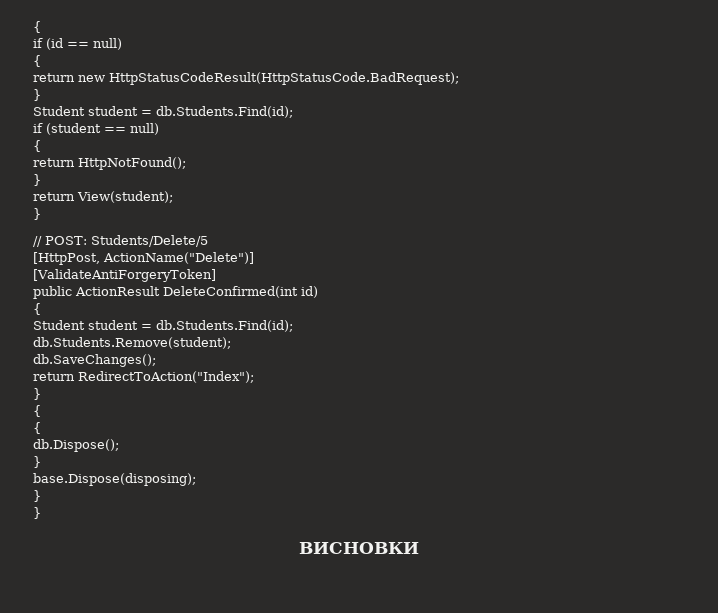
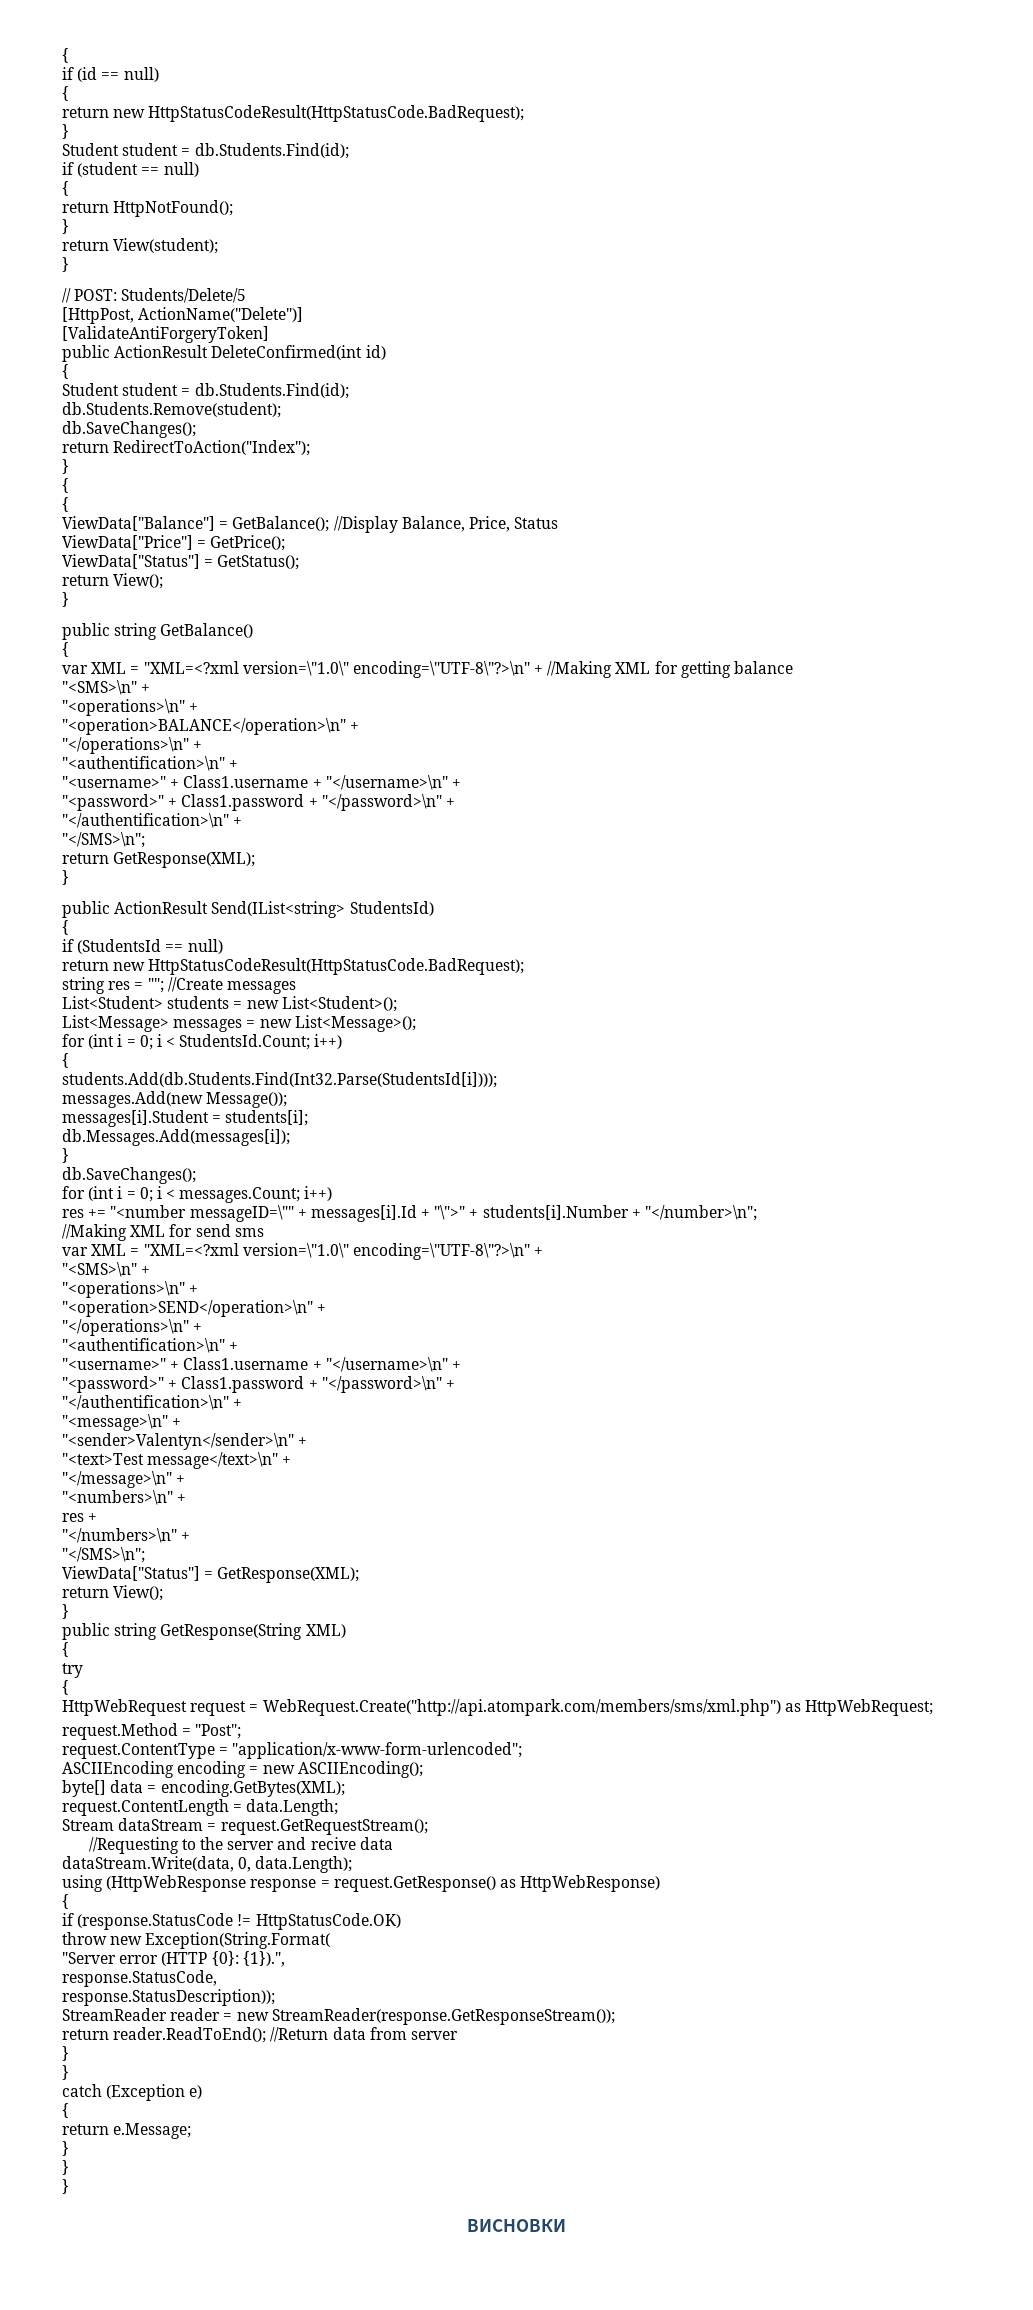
[33,439,119,452] [33,456,41,468] [33,473,196,486] db.Dispose(); // } // base.Dispose(disposing); -> [62,516,559,533] [62,535,286,551] [62,554,300,570] [62,573,164,589] [62,592,69,607] [62,623,254,640] [62,642,69,657] [62,661,794,678] [62,680,151,695] [62,699,199,716] [62,718,360,735] [62,737,203,754] [62,756,239,771] [62,775,461,790] [62,794,455,811] [62,813,243,828] [62,832,145,848] [62,852,256,868] [62,870,69,885] [62,901,434,918] [62,920,69,935] [62,939,223,954] [62,958,525,975] [62,977,296,994] [62,996,397,1012] [62,1015,416,1032] [62,1034,343,1050] [62,1053,69,1068] [62,1072,497,1088] [62,1091,288,1108] [62,1110,309,1127] [62,1129,290,1146] [62,1148,69,1163] [62,1167,196,1184] [62,1186,333,1203] [62,1205,758,1222] [62,1224,264,1241] [62,1243,544,1260] [62,1262,151,1277] [62,1281,199,1298] [62,1300,327,1317] [62,1319,203,1336] [62,1338,239,1353] [62,1357,461,1372] [62,1376,455,1393] [62,1395,243,1410] [62,1414,182,1431] [62,1433,308,1450] [62,1452,292,1469] [62,1471,186,1488] [62,1490,187,1505] [62,1513,98,1522] [62,1528,191,1543] [62,1547,145,1563] [62,1566,360,1583] [62,1585,164,1601] [62,1604,69,1619] [62,1623,346,1640] [62,1642,69,1657] [62,1663,83,1678] [62,1680,69,1695] [62,1699,933,1716] [62,1723,242,1740] [62,1742,523,1759] [62,1761,423,1778] [62,1780,345,1797] [62,1799,339,1816] [62,1818,428,1835] [88,1837,393,1854] [62,1856,353,1873] [62,1875,661,1892] [62,1894,69,1909] [62,1913,401,1930] [62,1932,331,1949] [62,1951,285,1967] [62,1970,217,1987] [62,1989,275,2006] [62,2008,615,2025] [62,2027,458,2043] [62,2046,69,2061] [62,2065,69,2080] [62,2084,203,2101] [62,2103,69,2118] [62,2123,192,2139] [62,2141,69,2156] ViewData["Balance"] = GetBalance(); //Display Balance, Price, Status // ViewData["Price"] = GetPrice(); // ViewData["Status"] = GetStatus(); // return View(); // } // public string GetBalance() // { // var XML = "XML=<?xml version=\"1.0\" encoding=\"UTF-8\"?>\n" + //Making XML for getting balance // "<SMS>\n" + // "<operations>\n" + // "<operation>BALANCE</operation>\n" + // "</operations>\n" + // "<authentification>\n" + // "<username>" + Class1.username + "</username>\n" + // "<password>" + Class1.password + "</password>\n" + // "</authentification>\n" + // "</SMS>\n"; // return GetResponse(XML); // } // public ActionResult Send(IList<string> StudentsId) // { // if (StudentsId == null) // return new HttpStatusCodeResult(HttpStatusCode.BadRequest); // string res = ""; //Create messages // List<Student> students = new List<Student>(); // List<Message> messages = new List<Message>(); // for (int i = 0; i < StudentsId.Count; i++) // { // students.Add(db.Students.Find(Int32.Parse(StudentsId[i]))); // messages.Add(new Message()); // messages[i].Student = students[i]; // db.Messages.Add(messages[i]); // } // db.SaveChanges(); // for (int i = 0; i < messages.Count; i++) // res += "<number messageID=\"" + messages[i].Id + "\">" + students[i].Number + "</number>\n"; // //Making XML for send sms // var XML = "XML=<?xml version=\"1.0\" encoding=\"UTF-8\"?>\n" + // "<SMS>\n" + // "<operations>\n" + // "<operation>SEND</operation>\n" + // "</operations>\n" + // "<authentification>\n" + // "<username>" + Class1.username + "</username>\n" + // "<password>" + Class1.password + "</password>\n" + // "</authentification>\n" + // "<message>\n" + // "<sender>Valentyn</sender>\n" + // "<text>Test message</text>\n" + // "</message>\n" + // "<numbers>\n" + // res + // "</numbers>\n" + // "</SMS>\n"; // ViewData["Status"] = GetResponse(XML); // return View(); // } // public string GetResponse(String XML) // { // try // { // HttpWebRequest request = WebRequest.Create("http://api.atompark.com/members/sms/xml.php") as HttpWebRequest; // request.Method = "Post"; // request.ContentType = "application/x-www-form-urlencoded"; // ASCIIEncoding encoding = new ASCIIEncoding(); // byte[] data = encoding.GetBytes(XML); // request.ContentLength = data.Length; // Stream dataStream = request.GetRequestStream(); // //Requesting to the server and recive data // dataStream.Write(data, 0, data.Length); // using (HttpWebResponse response = request.GetResponse() as HttpWebResponse) // { // if (response.StatusCode != HttpStatusCode.OK) // throw new Exception(String.Format( // "Server error (HTTP {0}: {1}).", // response.StatusCode, // response.StatusDescription)); // StreamReader reader = new StreamReader(response.GetResponseStream()); // return reader.ReadToEnd(); //Return data from server // } // } // catch (Exception e) // { // return e.Message; // }

